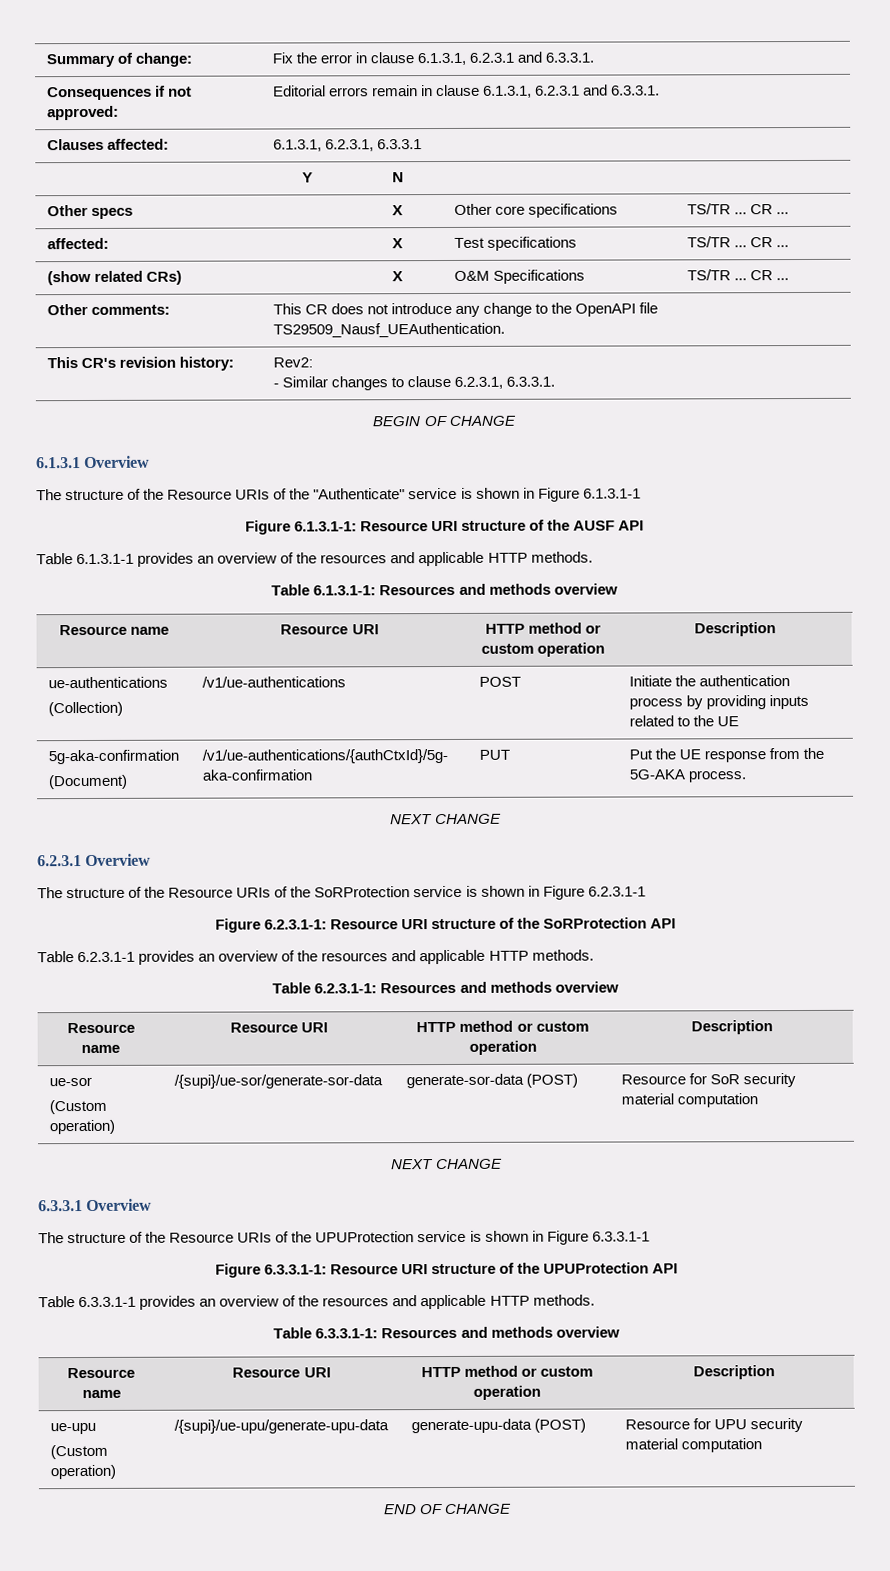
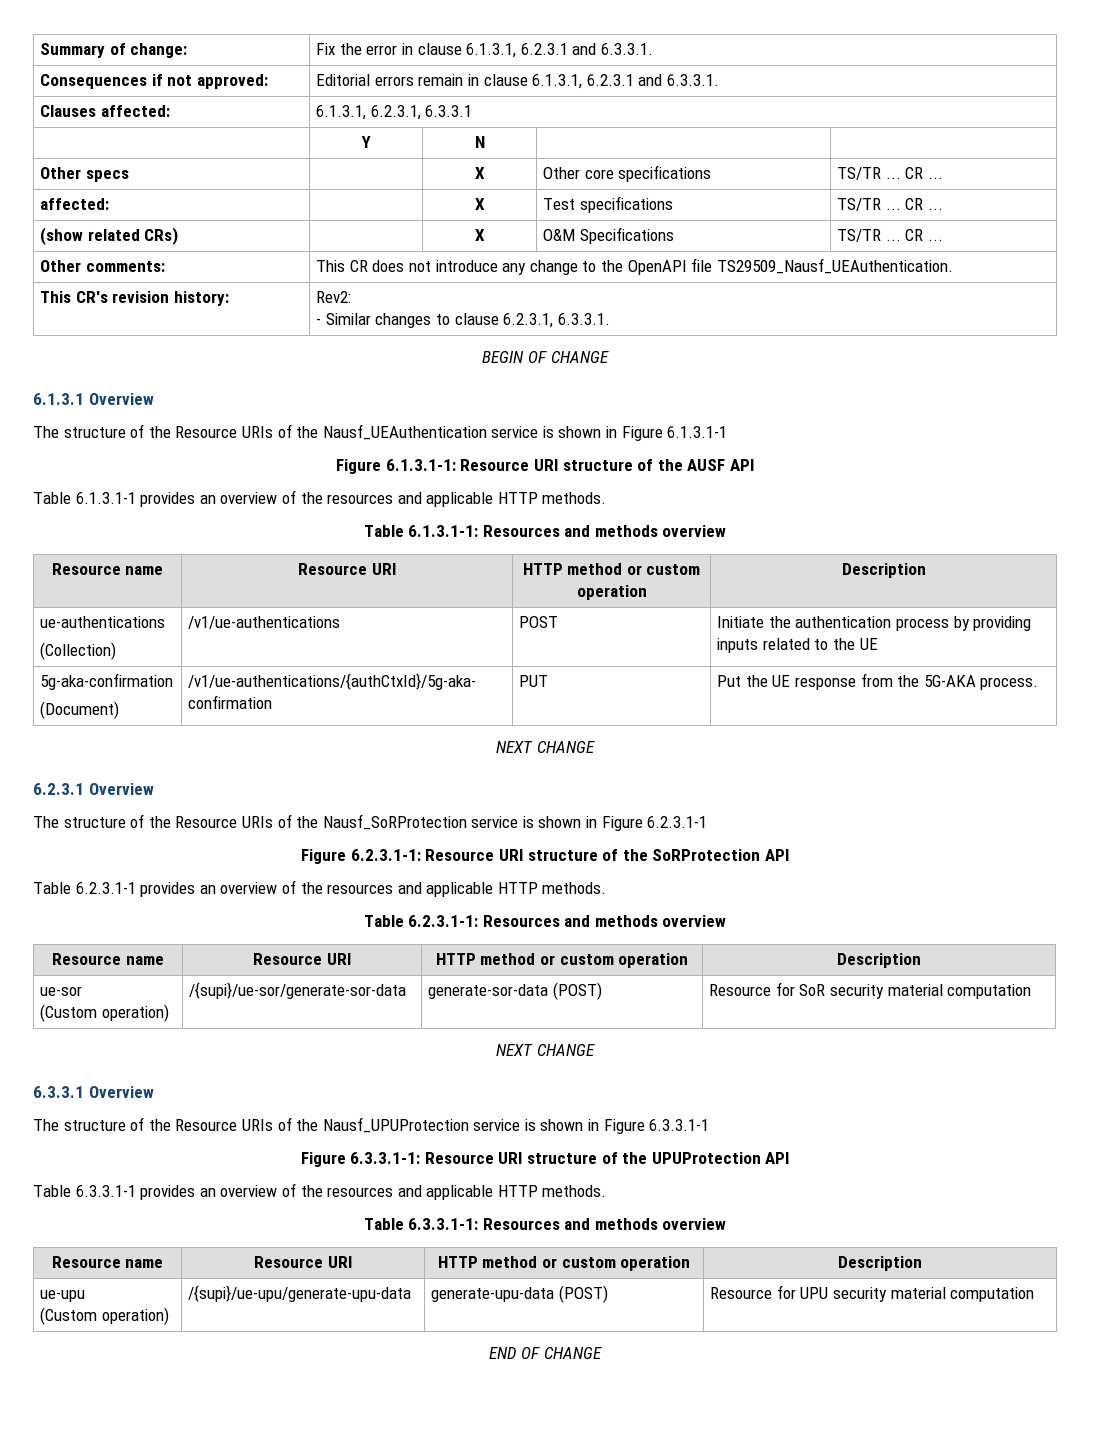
[313,488,406,500] "Authenticate" -> [322,424,487,440] Nausf_UEAuthentication
[314,886,411,898] SoRProtection -> [322,814,467,830] Nausf_SoRProtection
[315,1231,415,1243] UPUProtection -> [322,1117,469,1133] Nausf_UPUProtection

